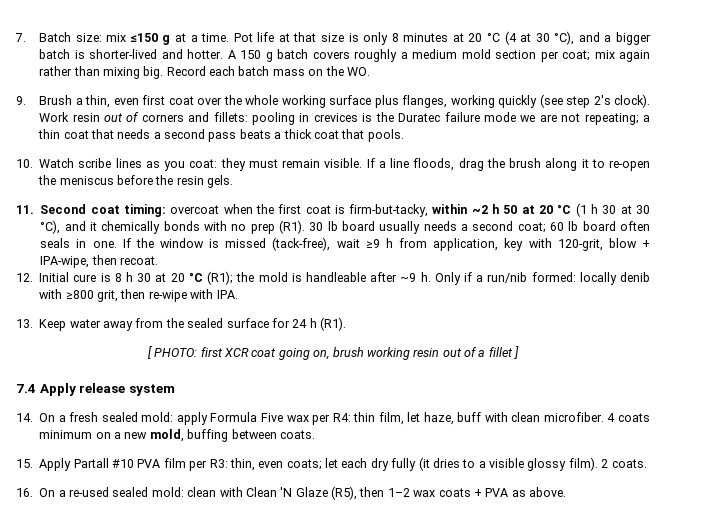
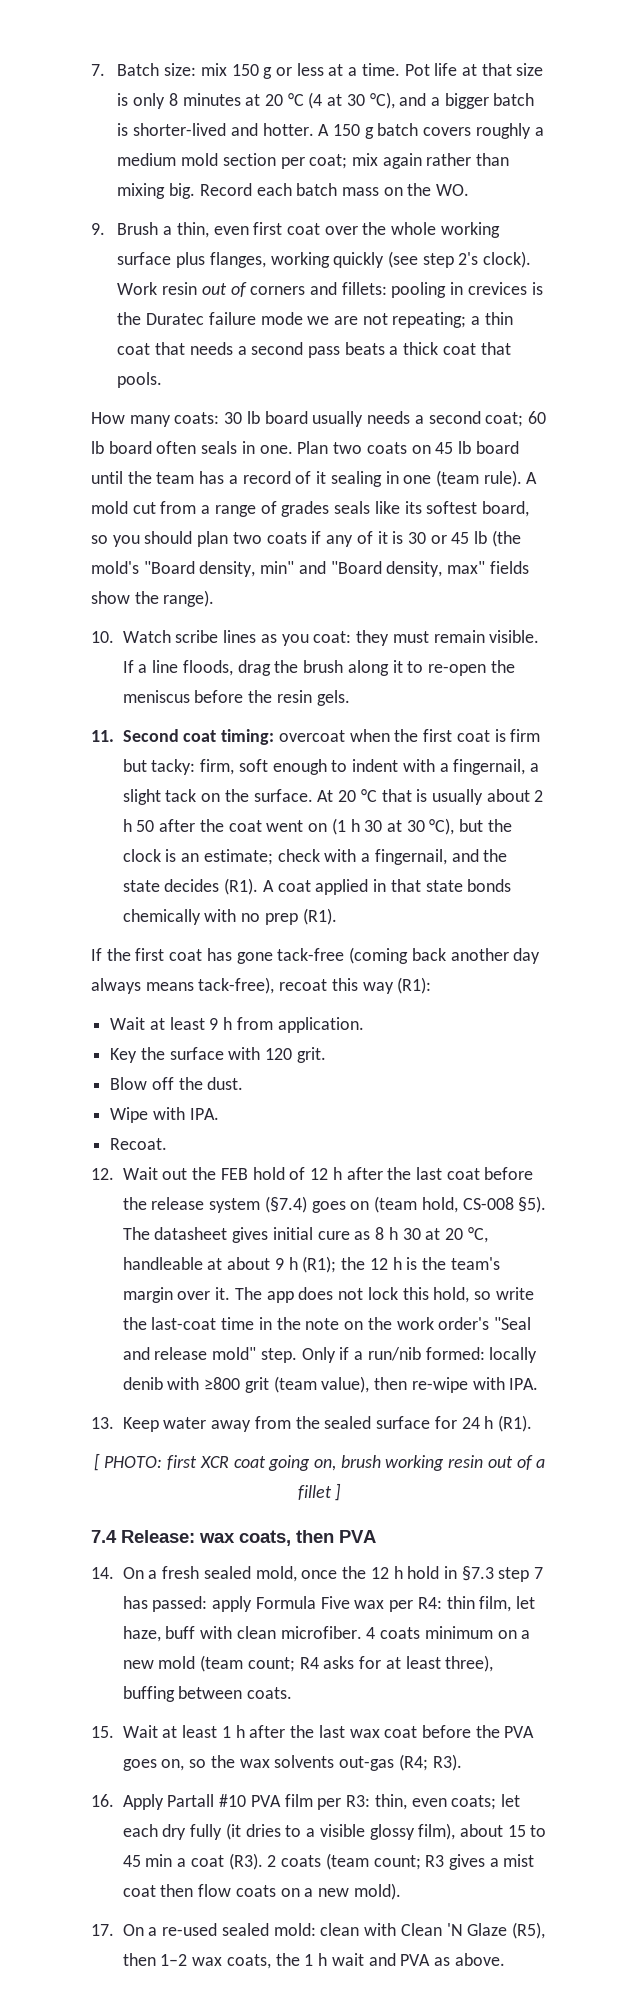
[130,33,171,45] ≤150 g -> [231,63,324,79] 150 g or less
(404, 135) none -> [91,411,546,427] [91,441,519,454] [91,470,538,487] [91,501,529,517] [91,530,521,547] [91,561,529,577] [91,590,215,607] // How many coats: 30 lb board usually needs a second coat; 60 lb board often seals in one. Plan two coats on 45 lb board until the team has a record of it sealing in one (team rule). A mold cut from a range of grades seals like its softest board, so you should plan two coats if any of it is 30 or 45 lb (the mold's "Board density, min" and "Board density, max" fields show the range).
[349,204,572,217] firm-but-tacky, within ~2 h 50 at 20 °C -> [510,729,541,742] [122,759,540,775] [122,789,544,805] [122,819,328,832] firm but tacky: firm, soft enough to indent with a fingernail, a slight tack on the surface. At 20 °C that is usually about 2 h 50 after the coat went on
[64,220,650,234] [40,237,651,251] [40,255,158,268] [16,272,111,282] and it chemically bonds with no prep (R1). 30 lb board usually needs a second coat; 60 lb board often seals in one. If the window is missed (tack-free), wait ≥9 h from application, key with 120-grit, blow + IPA-wipe, then recoat. // 12. Initial cure is -> [459,819,512,832] [122,849,508,865] [122,878,512,895] [122,908,337,925] [91,947,541,964] [91,977,432,994] [110,1017,364,1033] [110,1047,326,1063] [110,1077,244,1090] [110,1107,219,1123] [110,1138,168,1150] [91,1167,534,1180] [122,1196,547,1213] [122,1227,371,1243] but the clock is an estimate; check with a fingernail, and the state decides (R1). A coat applied in that state bonds chemically with no prep (R1). // If the first coat has gone tack-free (coming back another day always means tack-free), recoat this way (R1): // Wait at least 9 h from application. // Key the surface with 120 grit. // Blow off the dust. // Wipe with IPA. // Recoat. // 12. Wait out the FEB hold of 12 h after the last coat before the release system (§7.4) goes on (team hold, CS-008 §5). The datasheet gives initial cure as
[188,271,431,285] °C (R1); the mold is handleable after ~9 h. -> [467,1227,488,1243] [122,1256,500,1273] [122,1287,534,1303] [122,1317,531,1330] [122,1347,297,1363] °C, handleable at about 9 h (R1); the 12 h is the team's margin over it. The app does not lock this hold, so write the last-coat time in the note on the work order's "Seal and release mold" step.
[97,290,118,302] grit, -> [244,1376,370,1393] grit (team value),
[39,383,175,396] Apply release system -> [121,1530,376,1546] Release: wax coats, then PVA
[141,412,174,422] mold: -> [255,1566,544,1582] [122,1596,208,1612] mold, once the 12 h hold in §7.3 step 7 has passed:
[149,429,315,442] [16,459,33,468] mold, buffing between coats. // 15. -> [158,1655,494,1672] [122,1686,293,1702] [91,1725,535,1738] [122,1754,462,1771] [91,1794,114,1807] mold (team count; R4 asks for at least three), buffing between coats. // 15. Wait at least 1 h after the last wax coat before the PVA goes on, so the wax solvents out-gas (R4; R3). // 16.
[568,457,647,471] [16,488,33,497] film). 2 coats. // 16. -> [418,1823,547,1840] [122,1853,535,1870] [122,1883,401,1900] [91,1924,114,1936] film), about 15 to 45 min a coat (R3). 2 coats (team count; R3 gives a mist coat then flow coats on a new mold). // 17.
[438,488,482,497] coats + -> [226,1953,396,1969] coats, the 1 h wait and

